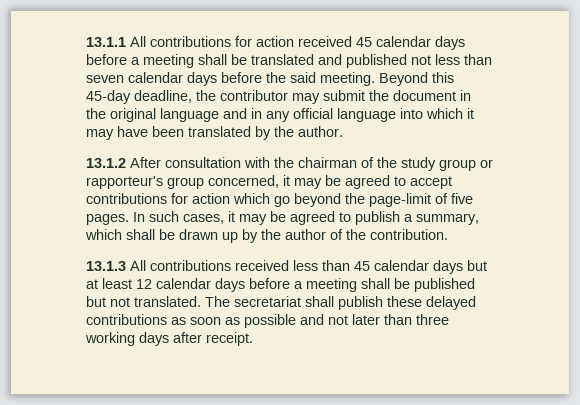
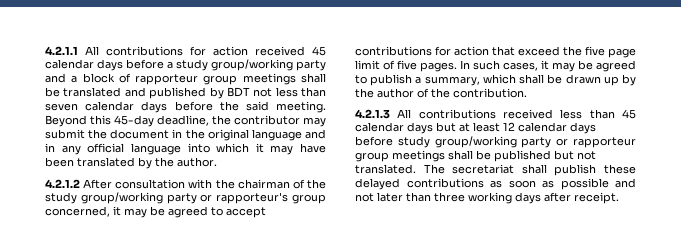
[86,37,126,47] 13.1.1 -> [45,46,78,55] 4.2.1.1
[143,54,194,68] meeting -> [176,59,326,71] [45,73,296,85] study group/working party and a block of rapporteur group meetings
(407, 61) none -> [209,87,250,99] by BDT
[86,158,126,168] 13.1.2 -> [45,179,80,188] 4.2.1.2
[439,159,476,171] group -> [80,192,197,204] group/working party
[233,193,431,207] which go beyond the page-limit -> [492,46,636,58] [355,60,380,70] that exceed the five page limit
[86,261,126,271] 13.1.3 -> [355,109,390,119] 4.2.1.3
[294,278,357,292] a meeting -> [397,136,636,148] [355,150,445,162] study group/working party or rapporteur group meetings

